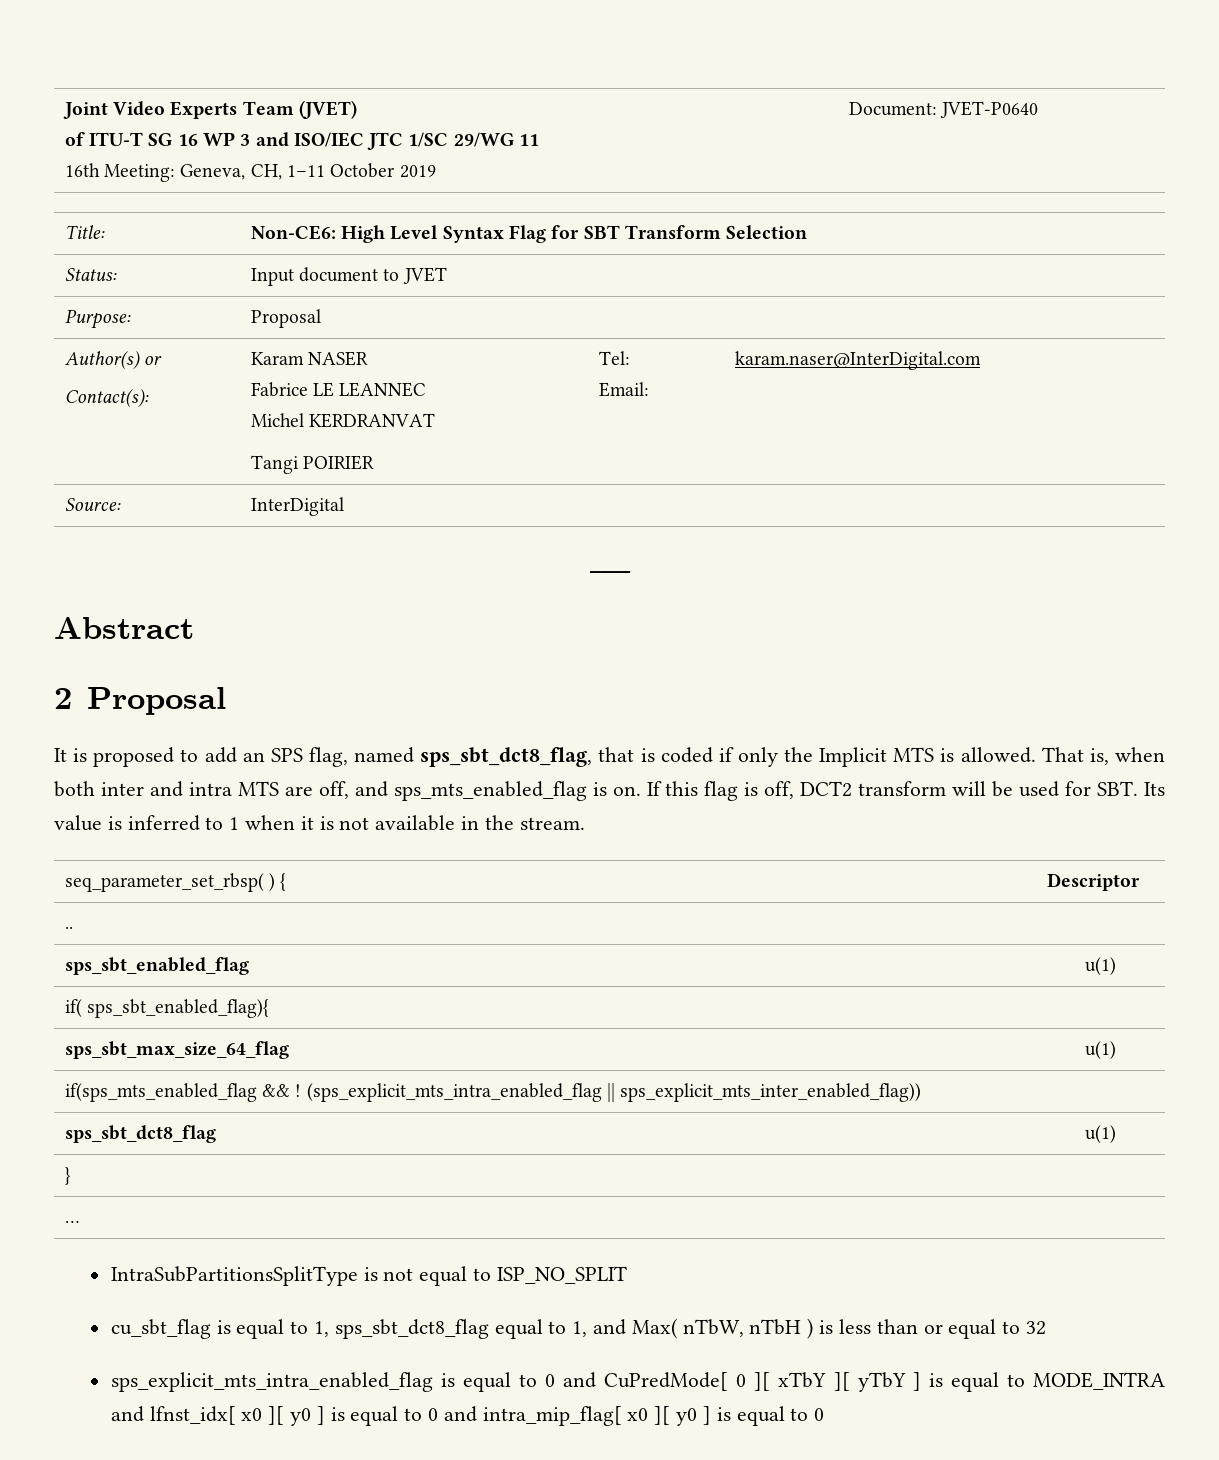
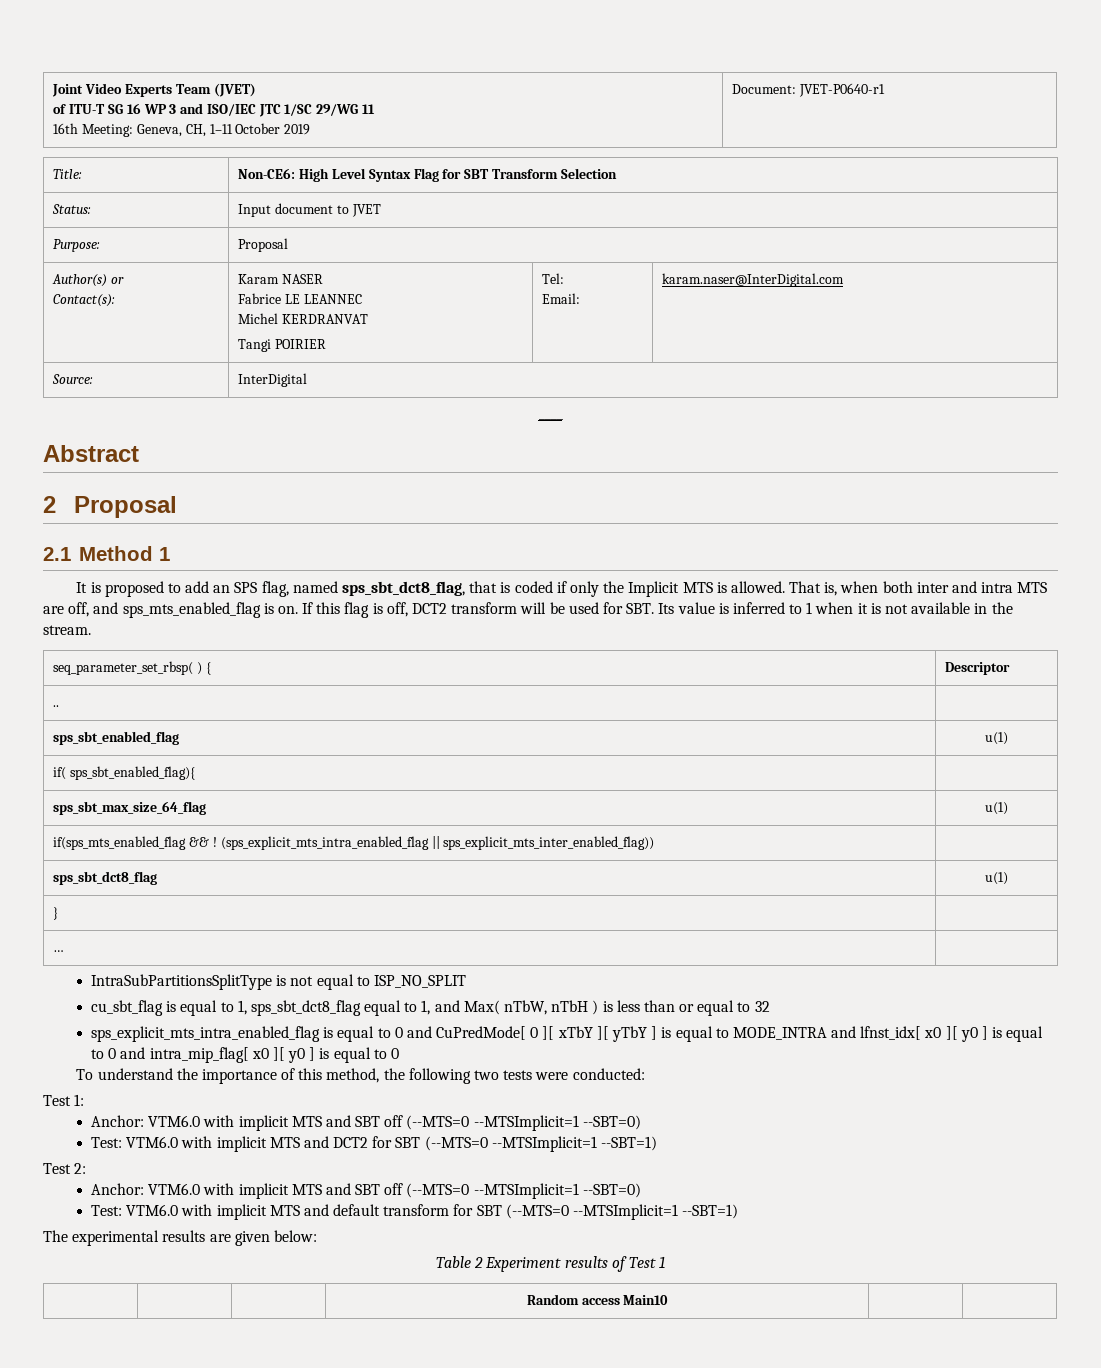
[940,101,1039,118] JVET-P0640 -> [799,83,886,97] JVET-P0640-r1
(227, 701) none -> [43,546,170,561] // 2.1 Method 1
(825, 1414) none -> [76,1068,645,1084] [43,1094,85,1106] [90,1115,641,1131] [90,1136,657,1152] [43,1163,87,1174] [90,1183,641,1199] [90,1204,739,1220] [43,1230,317,1246] [435,1256,666,1272] [526,1294,669,1305] // To understand the importance of this method, the following two tests were conducted: // Test 1: // Anchor: VTM6.0 with implicit MTS and SBT off (--MTS=0 --MTSImplicit=1 --SBT=0) // Test: VTM6.0 with implicit MTS and DCT2 for SBT (--MTS=0 --MTSImplicit=1 --SBT=1) // Test 2: // Anchor: VTM6.0 with implicit MTS and SBT off (--MTS=0 --MTSImplicit=1 --SBT=0) // Test: VTM6.0 with implicit MTS and default transform for SBT (--MTS=0 --MTSImplicit=1 --SBT=1) // The experimental results are given below: // Table 2 Experiment results of Test 1 // | | | Random access Main10 | |

